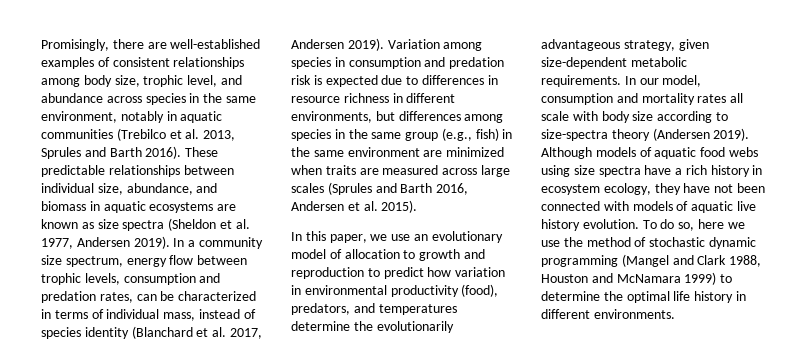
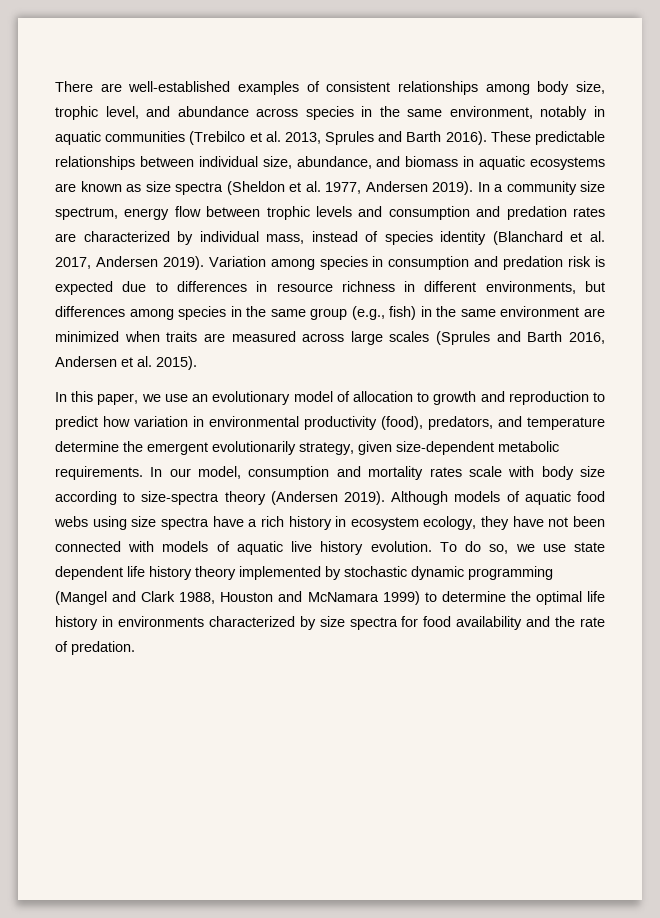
[41,39,144,51] Promisingly, there -> [55,81,93,92] There
[84,273,221,285] [41,291,257,303] [41,309,104,319] levels, consumption and predation rates, can be characterized in terms of -> [316,206,605,220] [55,231,194,245] levels and consumption and predation rates are characterized by
[378,304,457,315] [291,321,454,333] [541,39,620,51] temperatures determine the evolutionarily advantageous -> [527,417,605,430] [55,441,296,455] temperature determine the emergent evolutionarily
[730,93,744,103] all -> (462, 472) none
[697,219,745,229] [541,237,647,247] here we use the method of -> [515,542,605,552] [55,566,341,580] we use state dependent life history theory implemented by
[541,309,675,319] different environments. -> [117,616,606,630] [55,641,135,655] environments characterized by size spectra for food availability and the rate of predation.

